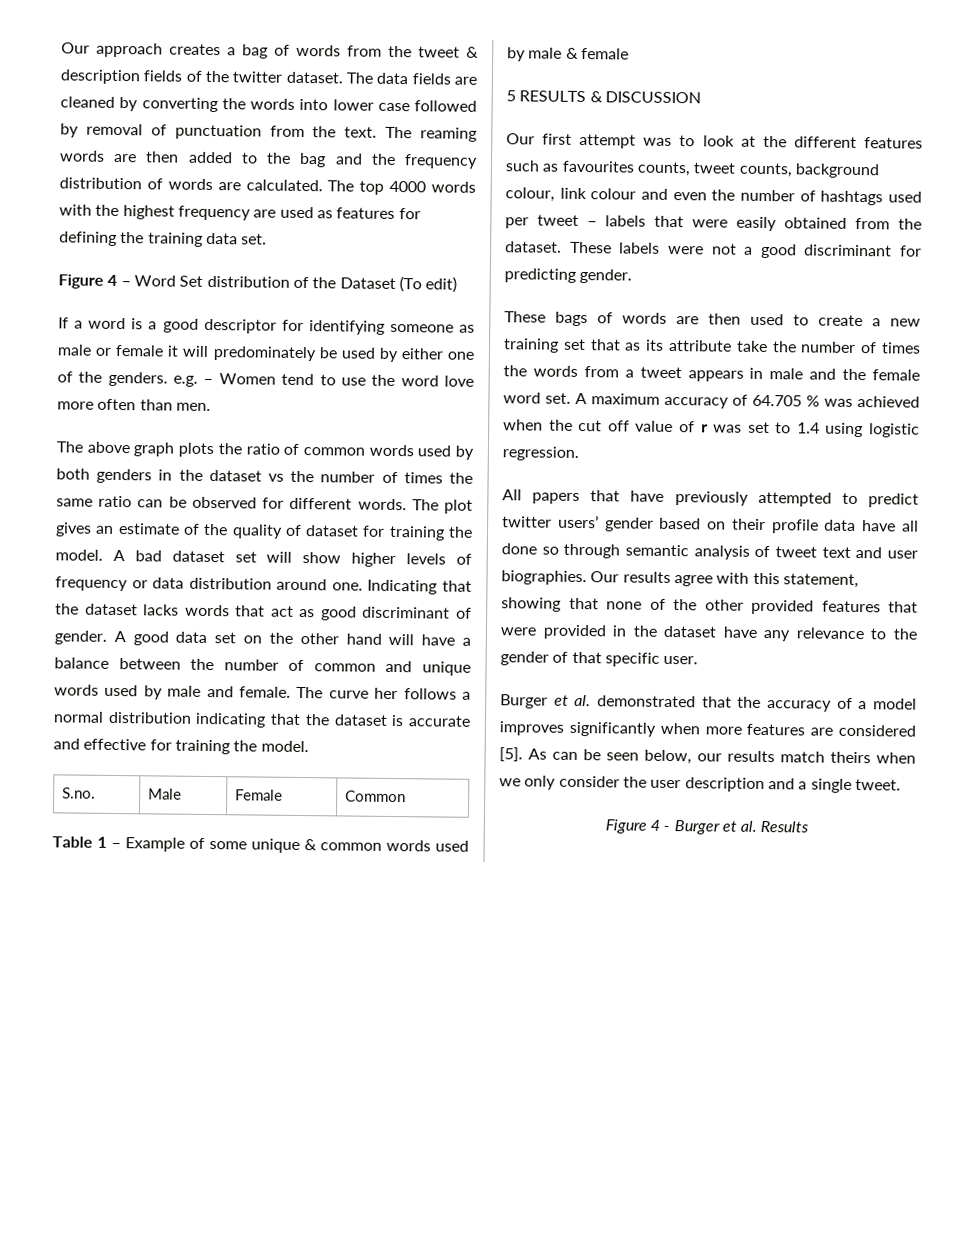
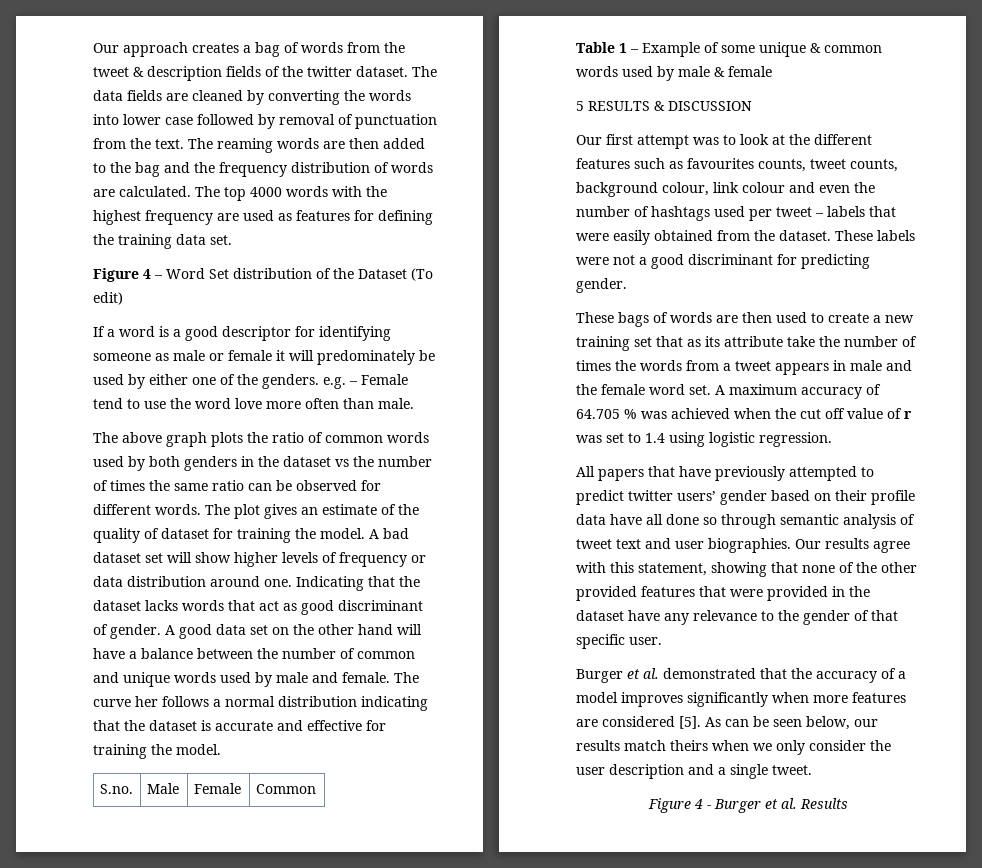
[218,373,276,385] Women -> [361,374,408,385] Female
[175,402,211,412] men. -> [378,398,414,409] male.

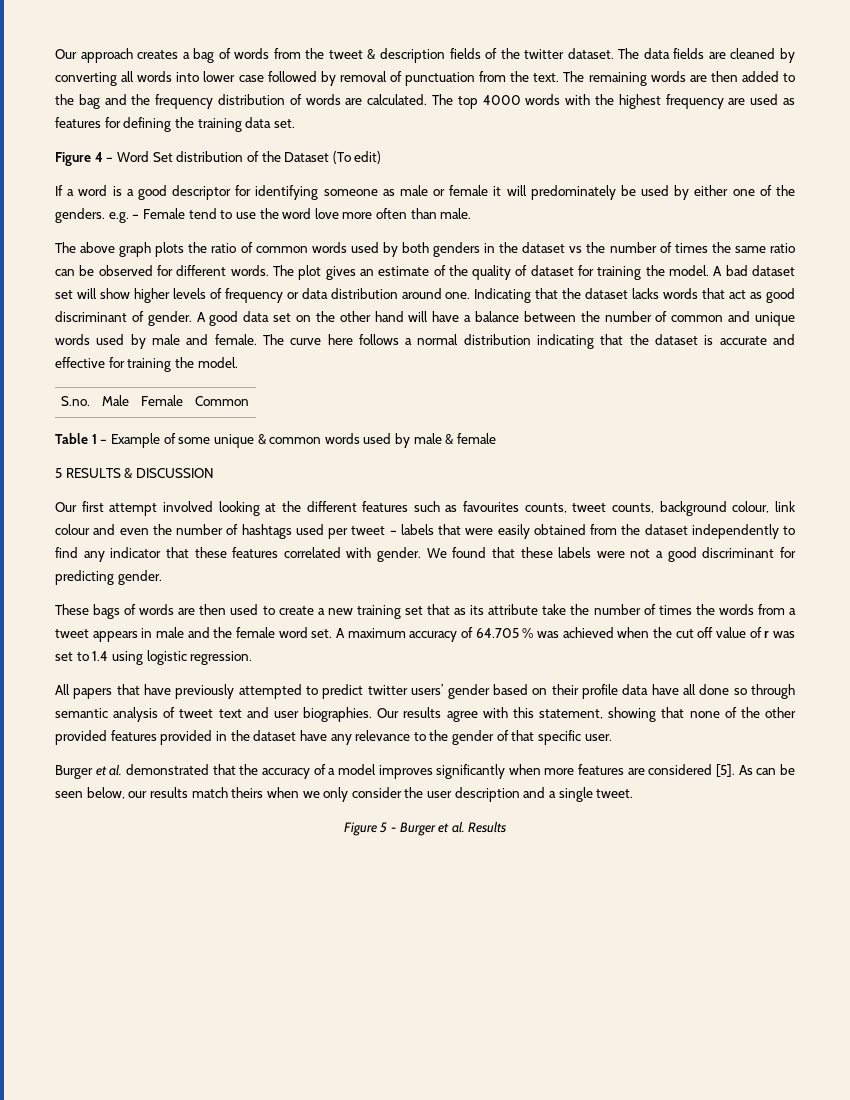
[344,90,365,101] the -> [121,71,135,82] all
[217,138,273,153] reaming -> [588,72,647,86] remaining
[135,696,158,707] her -> [327,334,353,345] here
[693,134,769,145] was to look -> [162,501,260,516] involved looking
[779,230,873,241] dataset. These -> [644,524,795,539] [55,547,553,562] dataset independently to find any indicator that these features correlated with gender. We found that these
[699,586,763,597] that were -> (157, 735) none
[693,799,703,809] 4 -> [380,822,388,833] 5

